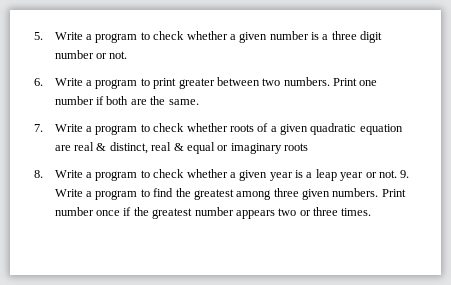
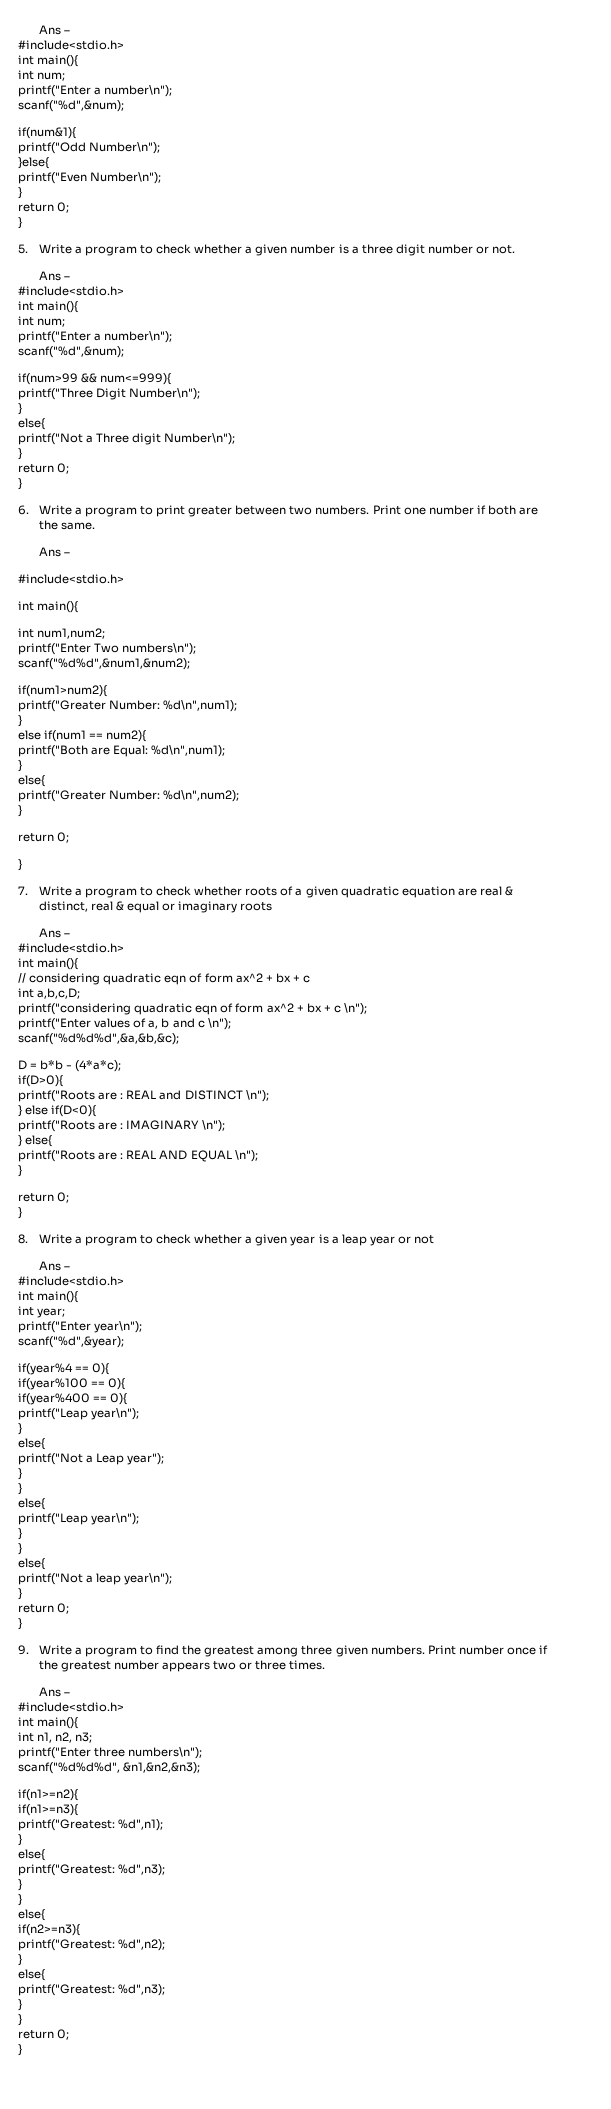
(34, 36) none -> [38,25,70,35] [18,40,124,50] [18,55,79,67] [18,70,66,81] [18,85,173,97] [18,100,124,112] [18,127,76,139] [18,142,161,154] [18,157,49,169] [18,172,162,184] [18,187,22,199] [18,202,70,213] [18,217,22,229] Ans – // #include<stdio.h> // int main(){ // int num; // printf("Enter a number\n"); // scanf("%d",&num); // if(num&1){ // printf("Odd Number\n"); // }else{ // printf("Even Number\n"); // } // return 0; // } //
(128, 55) none -> [38,271,70,281] [18,286,124,296] [18,301,79,313] [18,316,66,327] [18,331,173,343] [18,346,124,358] [18,373,172,385] [18,388,201,400] [18,403,22,415] [18,418,45,430] [18,433,236,445] [18,448,22,460] [18,463,70,474] [18,478,22,490] // Ans – // #include<stdio.h> // int main(){ // int num; // printf("Enter a number\n"); // scanf("%d",&num); // if(num>99 && num<=999){ // printf("Three Digit Number\n"); // } // else{ // printf("Not a Three digit Number\n"); // } // return 0; // }
(199, 102) none -> [38,547,70,557] [18,574,124,584] [18,601,79,613] [18,628,106,639] [18,643,197,655] [18,658,190,670] [18,685,107,697] [18,700,238,712] [18,715,22,727] [18,730,147,742] [18,745,226,757] [18,760,22,772] [18,775,45,787] [18,790,240,802] [18,805,22,817] [18,832,70,843] [18,859,22,871] // Ans – // #include<stdio.h> // int main(){ // int num1,num2; // printf("Enter Two numbers\n"); // scanf("%d%d",&num1,&num2); // if(num1>num2){ // printf("Greater Number: %d\n",num1); // } // else if(num1 == num2){ // printf("Both are Equal: %d\n",num1); // } // else{ // printf("Greater Number: %d\n",num2); // } // return 0; // }
(309, 147) none -> [38,928,70,938] [18,943,124,953] [18,958,79,970] [18,973,311,985] [18,988,81,999] [18,1003,368,1015] [18,1018,231,1030] [18,1033,179,1045] [18,1060,122,1072] [18,1075,63,1087] [18,1090,269,1102] [18,1105,97,1117] [18,1120,226,1132] [18,1135,53,1147] [18,1150,258,1162] [18,1165,22,1177] [18,1192,70,1203] [18,1207,22,1219] // Ans – // #include<stdio.h> // int main(){ // // considering quadratic eqn of form ax^2 + bx + c // int a,b,c,D; // printf("considering quadratic eqn of form ax^2 + bx + c \n"); // printf("Enter values of a, b and c \n"); // scanf("%d%d%d",&a,&b,&c); // D = b*b - (4*a*c); // if(D>0){ // printf("Roots are : REAL and DISTINCT \n"); // } else if(D<0){ // printf("Roots are : IMAGINARY \n"); // } else{ // printf("Roots are : REAL AND EQUAL \n"); // } // return 0; // }
[378,170,397,178] not. -> [414,1235,435,1244] [38,1261,70,1271] [18,1276,124,1286] [18,1291,79,1303] [18,1306,66,1318] [18,1321,143,1333] [18,1336,124,1348] [18,1363,110,1375] [18,1378,126,1390] [18,1393,128,1405] [18,1408,140,1420] [18,1423,22,1435] [18,1438,45,1450] [18,1453,165,1465] [18,1468,22,1480] [18,1483,22,1495] [18,1498,45,1510] [18,1513,140,1525] [18,1528,22,1540] [18,1543,22,1555] [18,1558,45,1570] [18,1573,173,1585] [18,1588,22,1600] [18,1603,70,1614] [18,1618,22,1630] not // Ans – // #include<stdio.h> // int main(){ // int year; // printf("Enter year\n"); // scanf("%d",&year); // if(year%4 == 0){ // if(year%100 == 0){ // if(year%400 == 0){ // printf("Leap year\n"); // } // else{ // printf("Not a Leap year"); // } // } // else{ // printf("Leap year\n"); // } // } // else{ // printf("Not a leap year\n"); // } // return 0; // } //
(372, 212) none -> [38,1687,70,1697] [18,1702,124,1712] [18,1717,79,1729] [18,1732,93,1743] [18,1747,203,1759] [18,1762,201,1774] [18,1789,78,1801] [18,1804,78,1816] [18,1819,164,1831] [18,1834,22,1846] [18,1849,45,1861] [18,1864,166,1876] [18,1879,22,1891] [18,1894,22,1906] [18,1909,45,1921] [18,1924,80,1936] [18,1939,166,1951] [18,1954,22,1966] [18,1969,45,1981] [18,1984,166,1996] [18,1999,22,2011] [18,2014,22,2026] [18,2029,70,2040] [18,2044,22,2056] // Ans – // #include<stdio.h> // int main(){ // int n1, n2, n3; // printf("Enter three numbers\n"); // scanf("%d%d%d", &n1,&n2,&n3); // if(n1>=n2){ // if(n1>=n3){ // printf("Greatest: %d",n1); // } // else{ // printf("Greatest: %d",n3); // } // } // else{ // if(n2>=n3){ // printf("Greatest: %d",n2); // } // else{ // printf("Greatest: %d",n3); // } // } // return 0; // }

